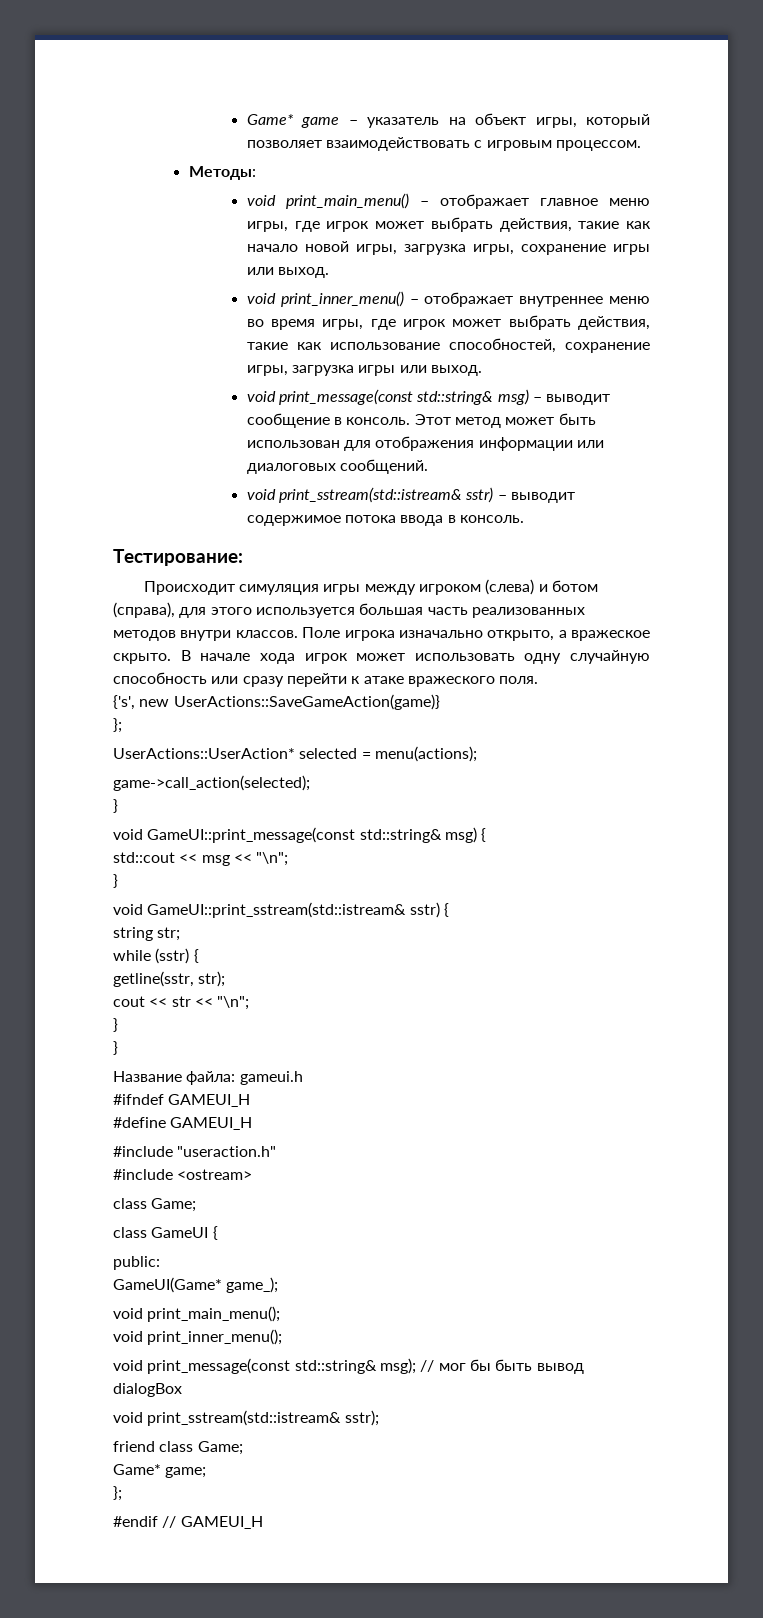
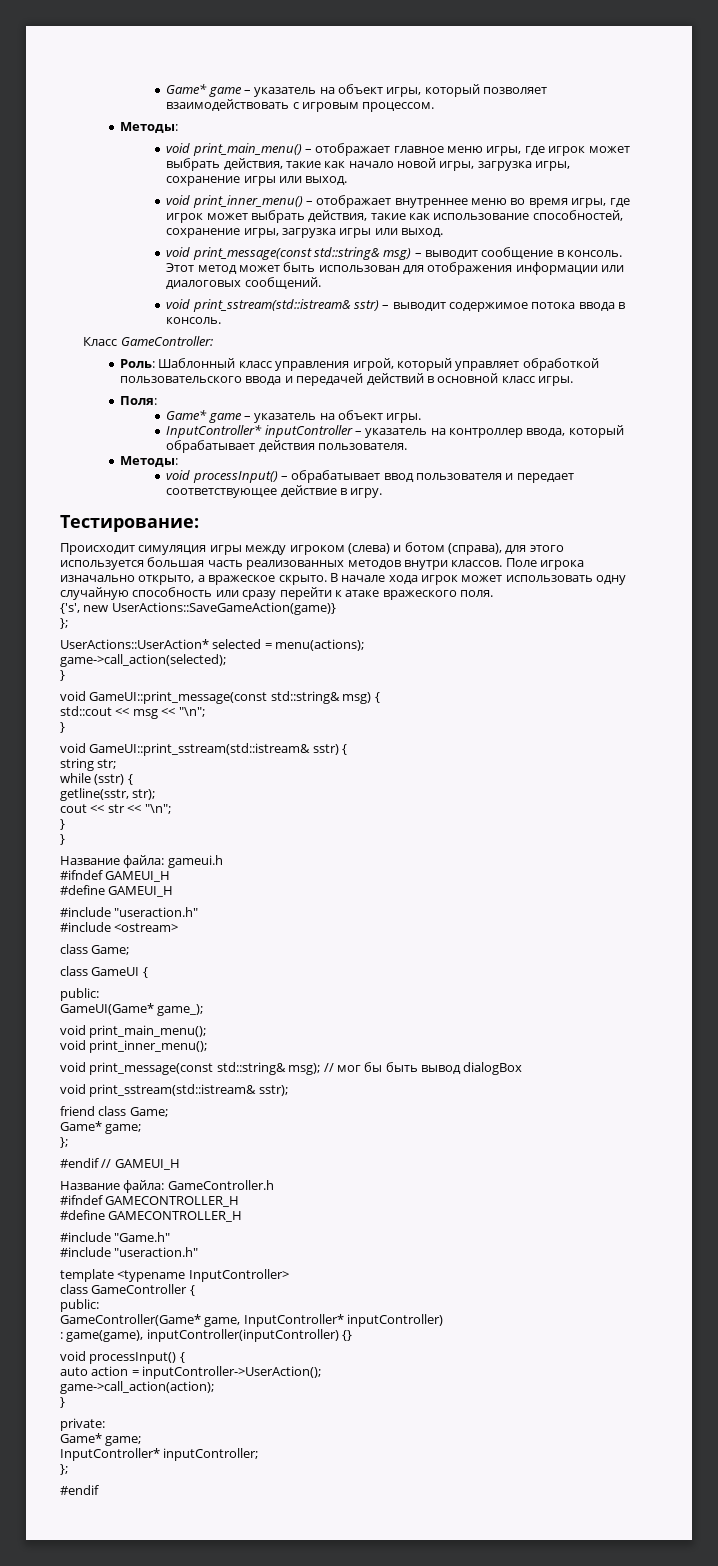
(525, 519) none -> [83,336,213,346] [119,358,599,371] [119,373,573,386] [119,396,157,405] [166,410,422,423] [166,425,624,438] [166,440,407,453] [119,456,178,467] [166,470,574,483] [166,485,383,498] // Класс GameController: // Роль: Шаблонный класс управления игрой, который управляет обработкой пользовательского ввода и передачей действий в основной класс игры. // Поля: // Game* game – указатель на объект игры. // InputController* inputController – указатель на контроллер ввода, который обрабатывает действия пользователя. // Методы: // void processInput() – обрабатывает ввод пользователя и передает соответствующее действие в игру.
(263, 1522) none -> [60,1180,274,1193] [60,1195,240,1207] [60,1210,243,1222] [60,1232,171,1242] [60,1247,199,1257] [60,1269,289,1282] [60,1284,195,1296] [60,1299,99,1312] [60,1314,444,1327] [60,1329,353,1342] [60,1351,185,1364] [60,1366,322,1379] [60,1381,214,1394] [60,1397,65,1408] [60,1418,105,1431] [60,1433,142,1446] [60,1448,259,1461] [60,1464,68,1475] [60,1485,99,1495] // Название файла: GameController.h // #ifndef GAMECONTROLLER_H // #define GAMECONTROLLER_H // #include "Game.h" // #include "useraction.h" // template <typename InputController> // class GameController { // public: // GameController(Game* game, InputController* inputController) // : game(game), inputController(inputController) {} // void processInput() { // auto action = inputController->UserAction(); // game->call_action(action); // } // private: // Game* game; // InputController* inputController; // }; // #endif

